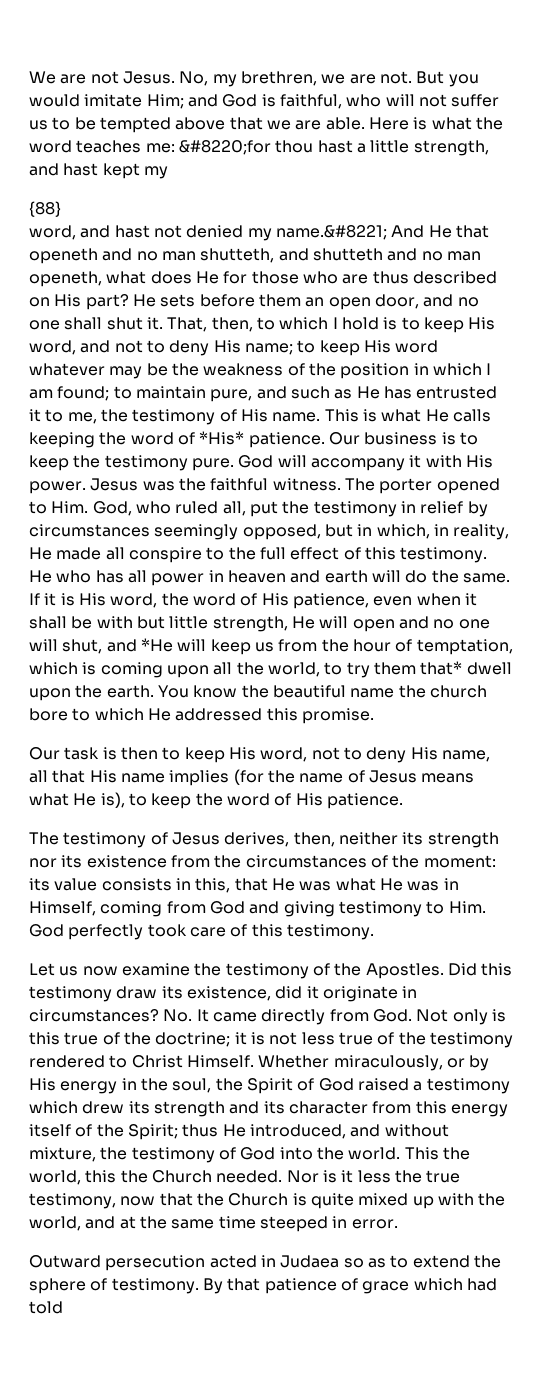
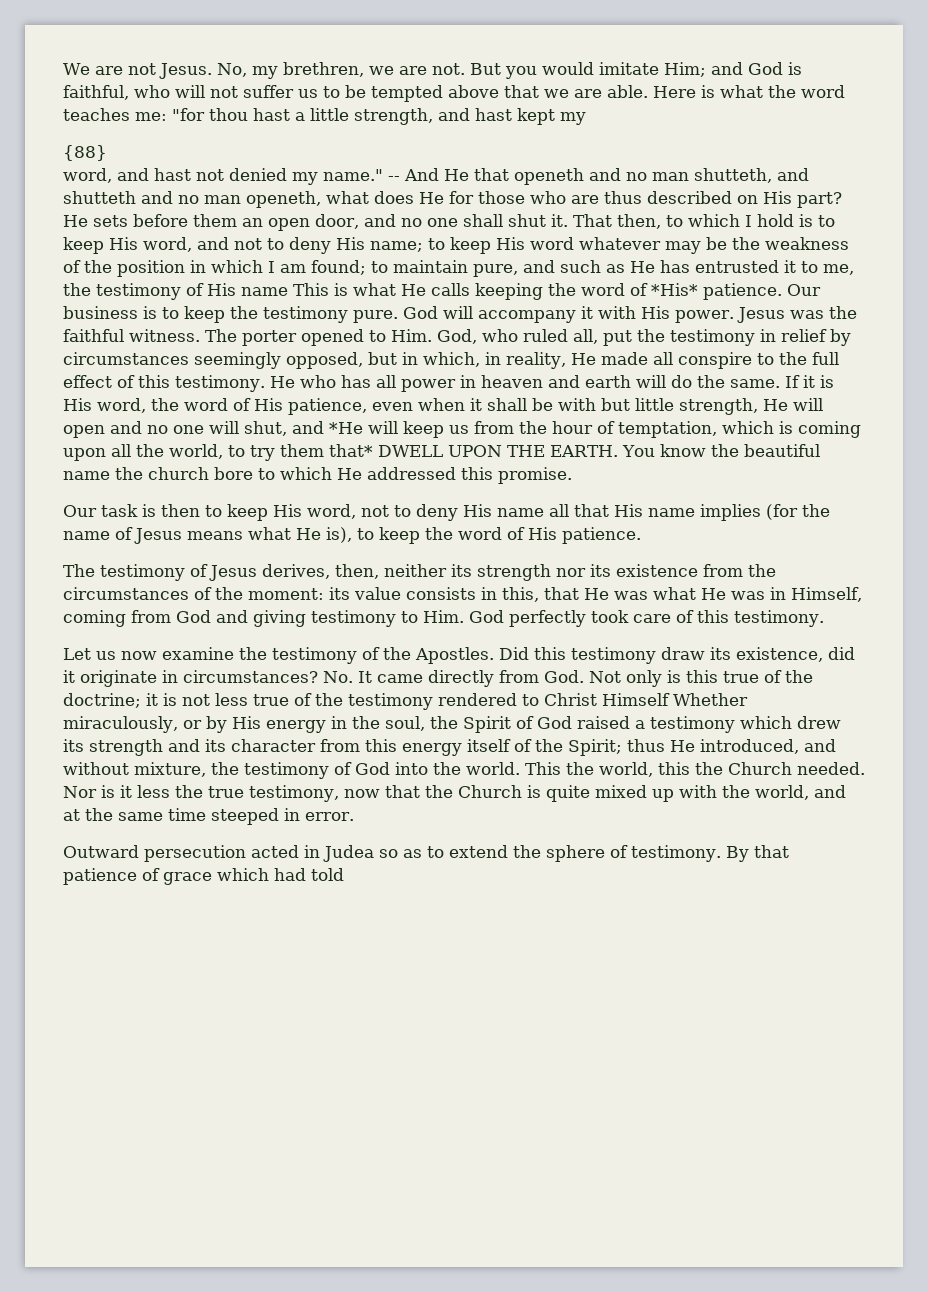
[178,140,271,155] &#8220;for -> [172,108,205,121] "for
[275,225,387,240] name.&#8221; -> [323,169,400,181] name." --
[167,317,208,332] That, -> [572,214,612,227] That
[272,412,321,422] name. -> [241,287,288,296] name
[466,662,512,675] [29,685,154,701] dwell upon the earth. -> [378,445,618,457] DWELL UPON THE EARTH.
[441,750,490,762] name, -> [497,508,544,517] name
[186,1055,254,1068] Himself. -> [602,693,670,706] Himself
[280,1255,340,1268] Judaea -> [323,845,374,862] Judea

